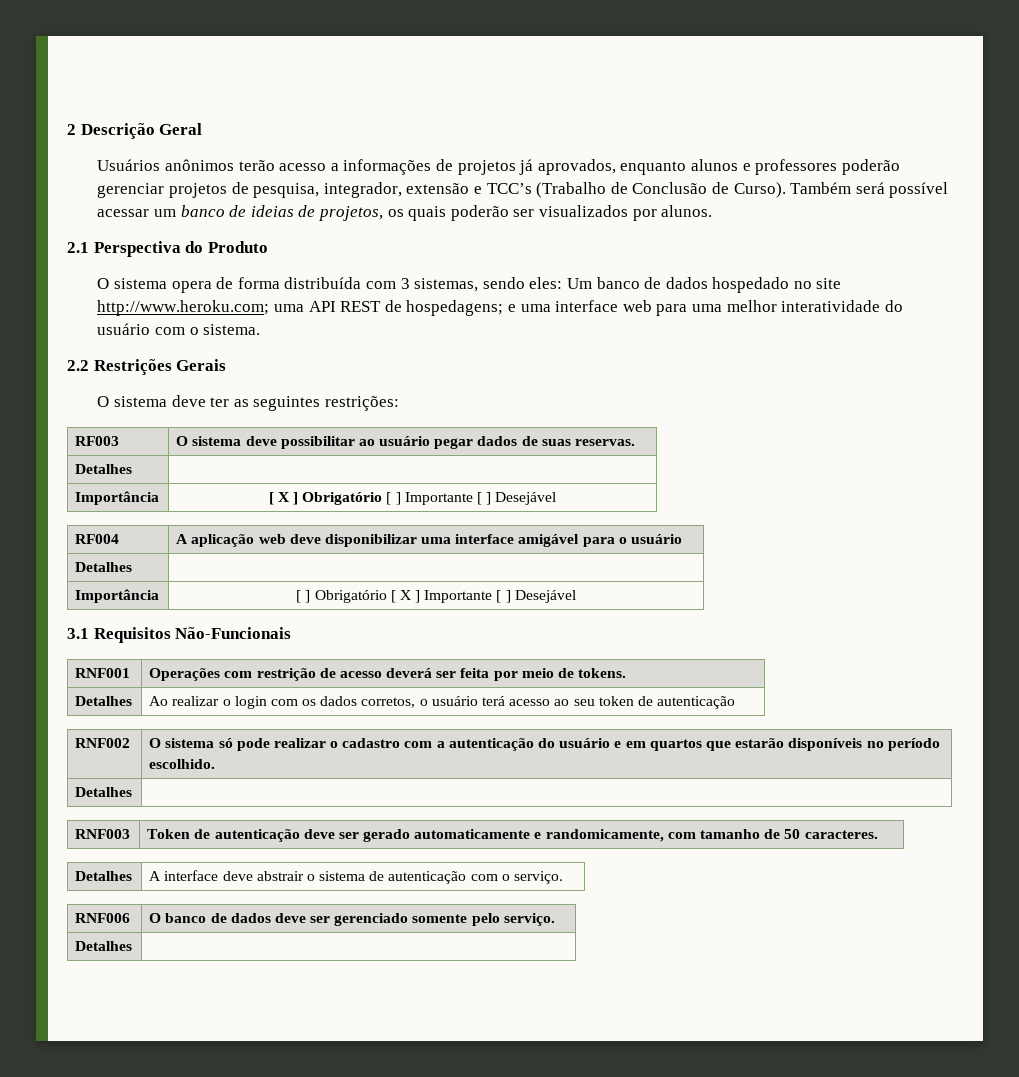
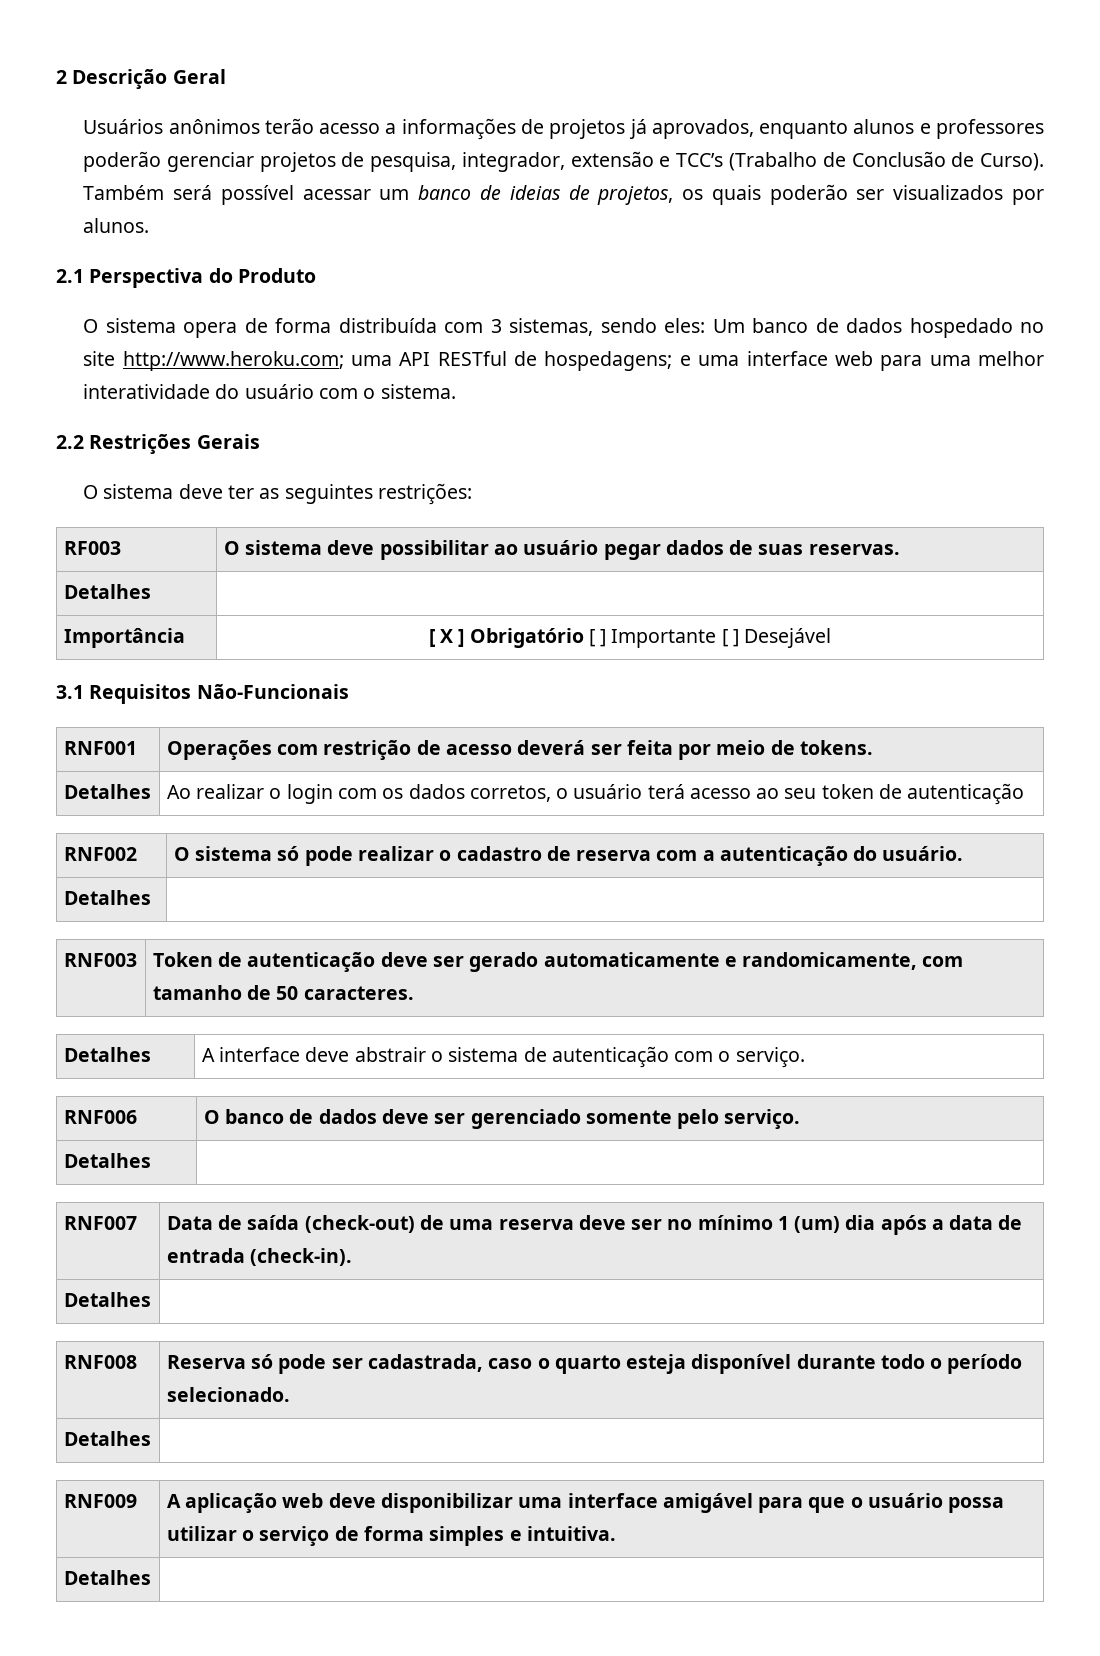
[340,301,382,312] REST -> [437,351,507,366] RESTful
[75,534,120,544] [176,534,683,547] [75,562,133,572] [75,589,160,603] [296,590,576,603] // RF004 | A aplicação web deve disponibilizar uma interface amigável para o usuário // Detalhes | // Importância | [ ] Obrigatório [ X ] Importante [ ] Desejável -> (832, 638) none
(401, 743) none -> [546,846,652,861] de reserva
[559,738,940,751] [149,759,216,769] usuário e em quartos que estarão disponíveis no período escolhido. -> [882,846,964,861] usuário.
(133, 946) none -> [63,1216,137,1230] [166,1215,1023,1235] [166,1248,353,1266] [63,1292,151,1307] [63,1355,137,1369] [166,1354,1023,1374] [166,1387,290,1402] [63,1431,151,1446] [63,1494,137,1508] [166,1493,1005,1513] [166,1526,616,1546] [63,1570,151,1585] // RNF007 | Data de saída (check-out) de uma reserva deve ser no mínimo 1 (um) dia após a data de entrada (check-in). // Detalhes | // RNF008 | Reserva só pode ser cadastrada, caso o quarto esteja disponível durante todo o período selecionado. // Detalhes | // RNF009 | A aplicação web deve disponibilizar uma interface amigável para que o usuário possa utilizar o serviço de forma simples e intuitiva. // Detalhes |

